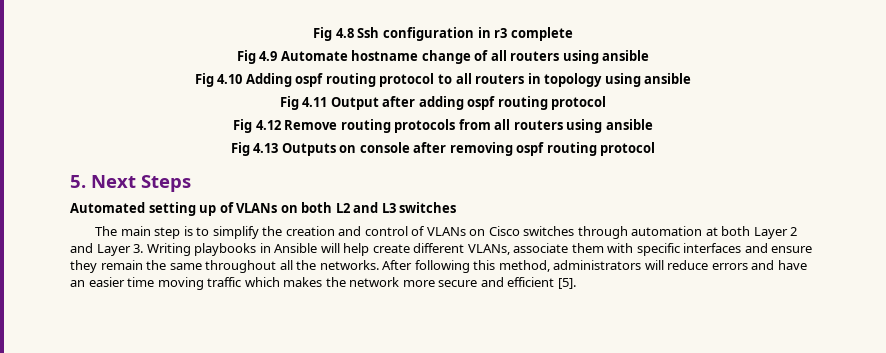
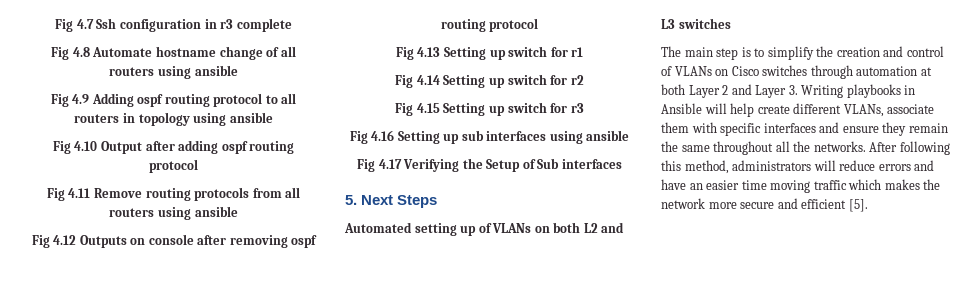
[313,27,354,41] Fig 4.8 -> [55,19,94,32] Fig 4.7
[259,51,278,61] 4.9 -> [72,47,90,57] 4.8
[217,74,243,84] 4.10 -> [72,94,90,104] 4.9
[302,97,328,107] 4.11 -> [74,141,98,151] 4.10
[255,120,281,130] 4.12 -> [68,188,91,198] 4.11
[253,143,279,153] 4.13 -> [53,235,77,245] 4.12
(656, 149) none -> [395,46,584,60] [395,74,584,88] [395,102,584,116] [349,130,630,144] [357,158,622,172] // Fig 4.13 Setting up switch for r1 // Fig 4.14 Setting up switch for r2 // Fig 4.15 Setting up switch for r3 // Fig 4.16 Setting up sub interfaces using ansible // Fig 4.17 Verifying the Setup of Sub interfaces

